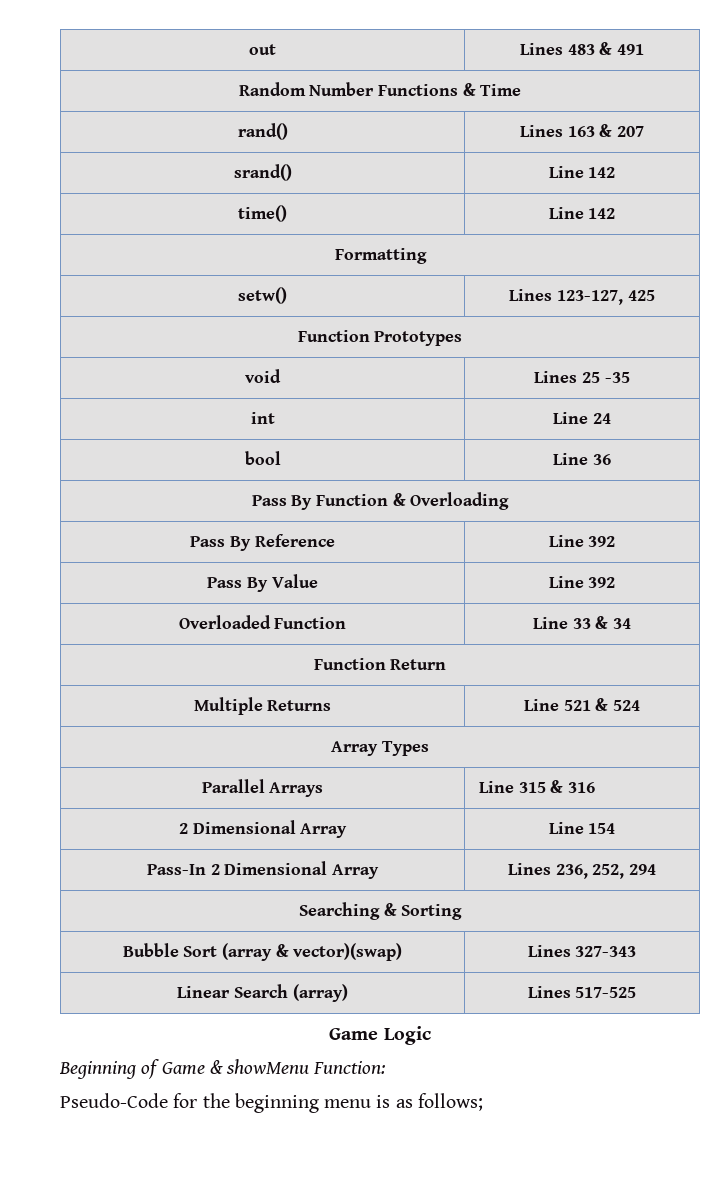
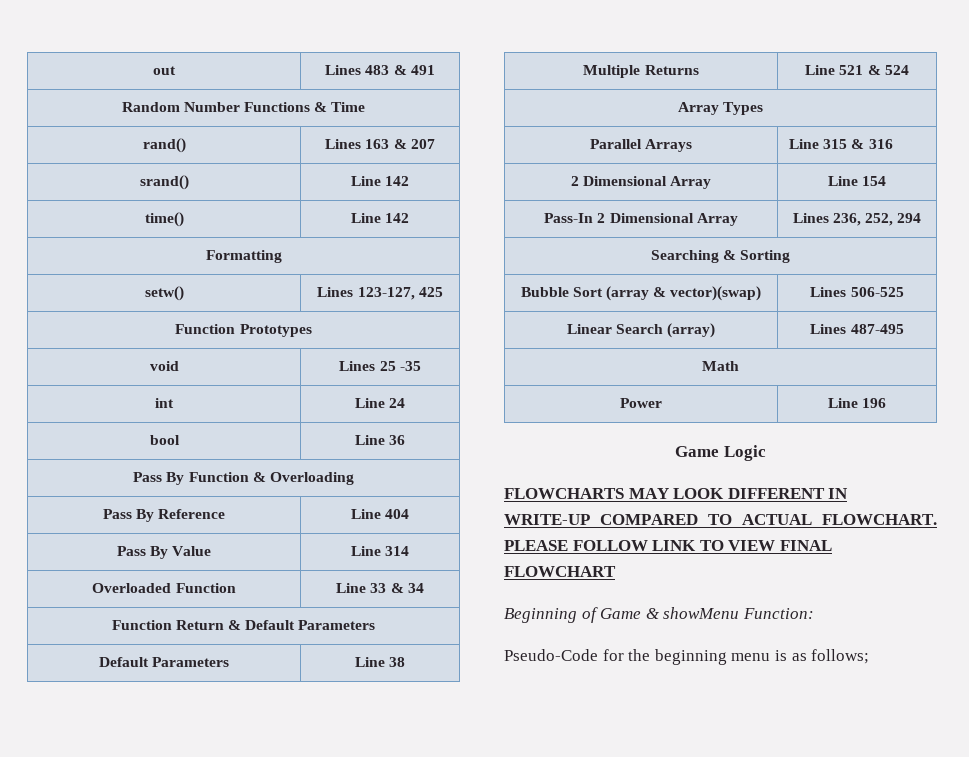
[588,536,616,547] 392 -> [385,509,410,519] 404
[588,577,616,588] 392 -> [385,546,410,556] 314
(447, 664) none -> [228,620,376,630] [98,657,230,667] [354,657,406,667] & Default Parameters // Default Parameters | Line 38
[575,946,637,957] 327-343 -> [850,287,904,297] 506-525
[575,987,637,998] [329,1026,431,1045] 517-525 // Game Logic -> [850,324,904,334] [702,361,739,371] [620,398,662,408] [827,398,887,408] [675,445,766,461] [504,488,849,499] [504,514,937,525] [504,540,832,551] [504,566,616,577] 487-495 // Math // Power | Line 196 // Game Logic // FLOWCHARTS MAY LOOK DIFFERENT IN WRITE-UP COMPARED TO ACTUAL FLOWCHART. PLEASE FOLLOW LINK TO VIEW FINAL FLOWCHART

